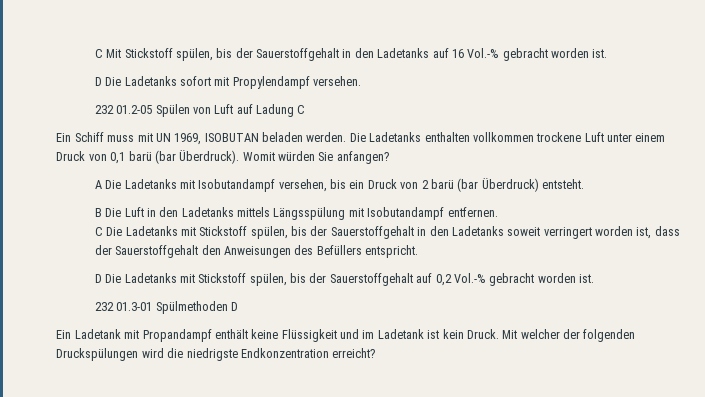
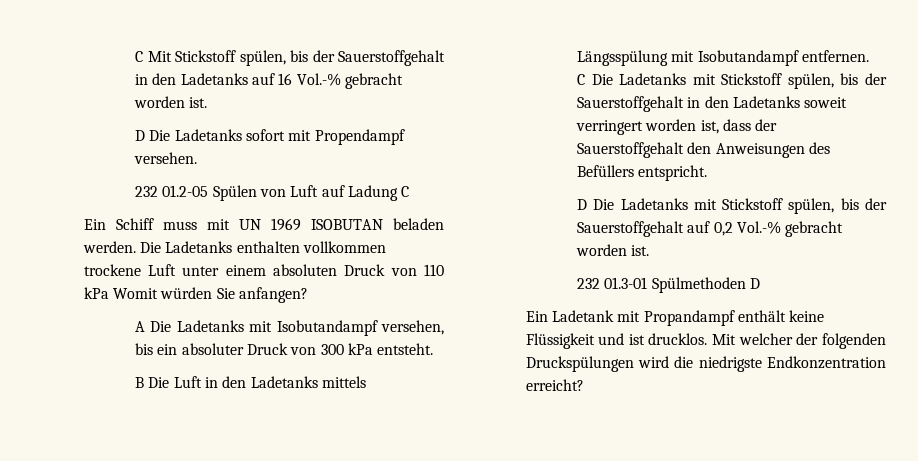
[232,76,310,89] Propylendampf -> [314,129,405,145] Propendampf
[174,133,202,145] 1969, -> [270,218,301,231] 1969
[56,150,240,164] Druck von 0,1 barü (bar Überdruck). -> [272,264,445,276] [83,287,109,299] absoluten Druck von 110 kPa
[367,178,539,192] Druck von 2 barü (bar Überdruck) -> [181,343,374,355] absoluter Druck von 300 kPa
[362,329,499,339] im Ladetank ist kein Druck. -> [628,333,708,345] ist drucklos.

